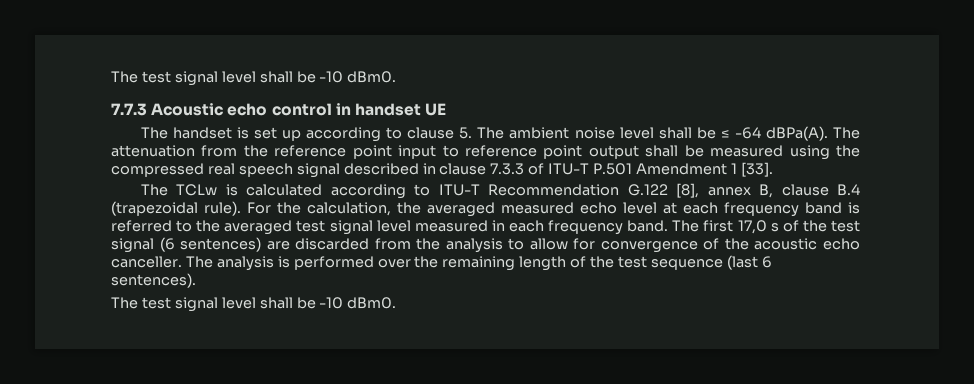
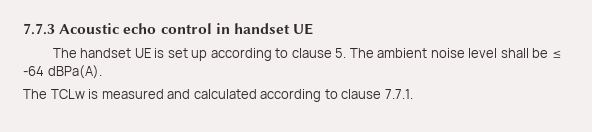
[111,71,397,86] The test signal level shall be -10 dBm0. // -> (23, 29) none
(232, 133) none -> [134,48,151,58] UE
[833,127,860,139] [111,145,861,160] [111,162,773,178] The attenuation from the reference point input to reference point output shall be measured using the compressed real speech signal described in clause 7.3.3 of ITU-T P.501 Amendment 1 [33]. -> (102, 72) none
(238, 190) none -> [101,89,191,99] measured and
[438,183,860,198] [111,201,860,217] [111,220,860,235] [111,237,860,253] [111,255,772,271] [111,273,196,288] [111,297,397,312] ITU-T Recommendation G.122 [8], annex B, clause B.4 (trapezoidal rule). For the calculation, the averaged measured echo level at each frequency band is referred to the averaged test signal level measured in each frequency band. The first 17,0 s of the test signal (6 sentences) are discarded from the analysis to allow for convergence of the acoustic echo canceller. The analysis is performed over the remaining length of the test sequence (last 6 sentences). // The test signal level shall be -10 dBm0. -> [341,89,413,99] clause 7.7.1.

